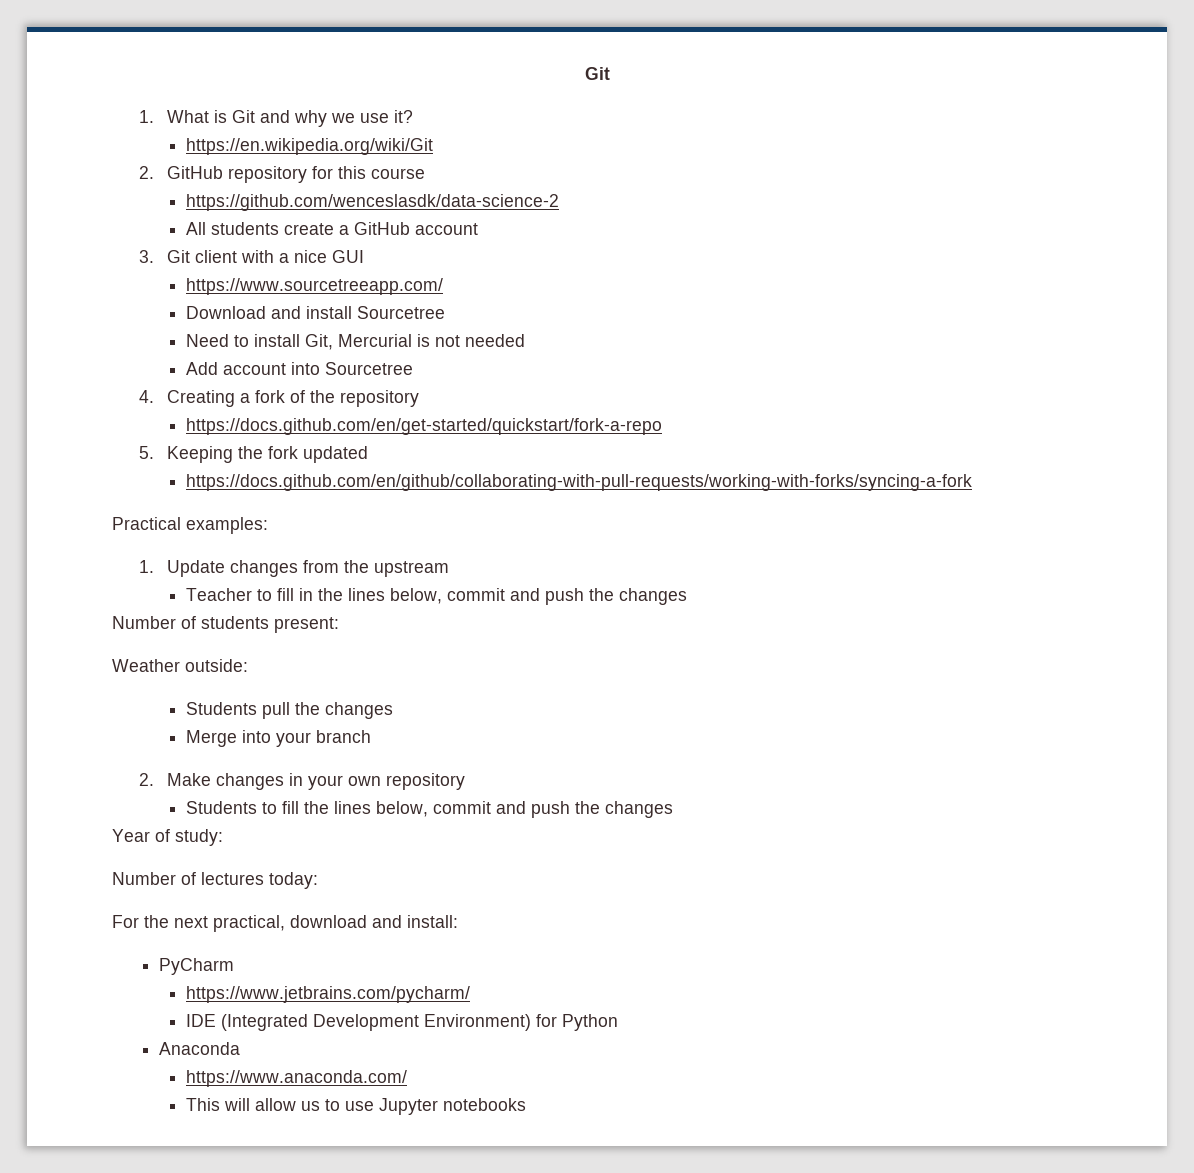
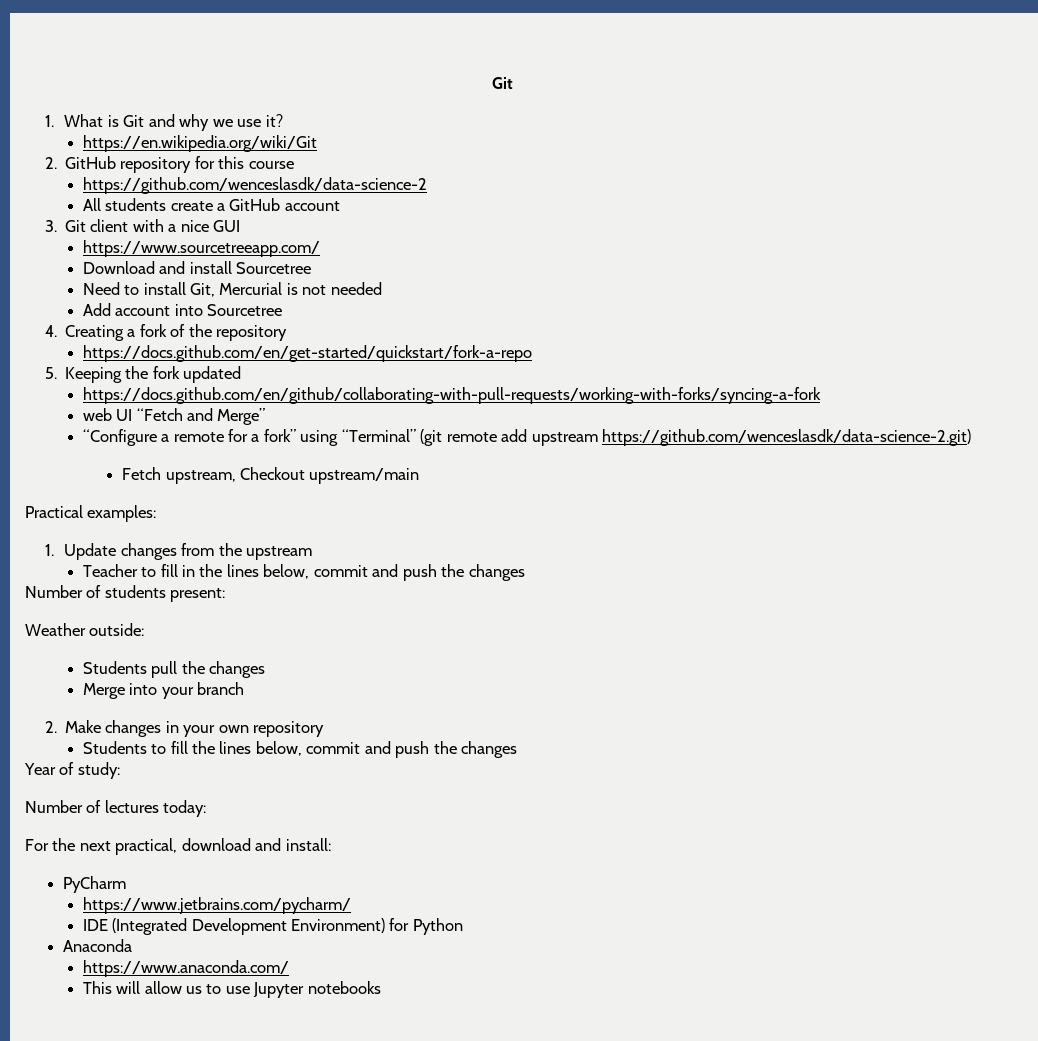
(972, 482) none -> [82,408,266,425] [82,429,972,446] [122,467,420,484] // web UI “Fetch and Merge” // “Configure a remote for a fork” using “Terminal” (git remote add upstream https://github.com/wenceslasdk/data-science-2.git) // Fetch upstream, Checkout upstream/main

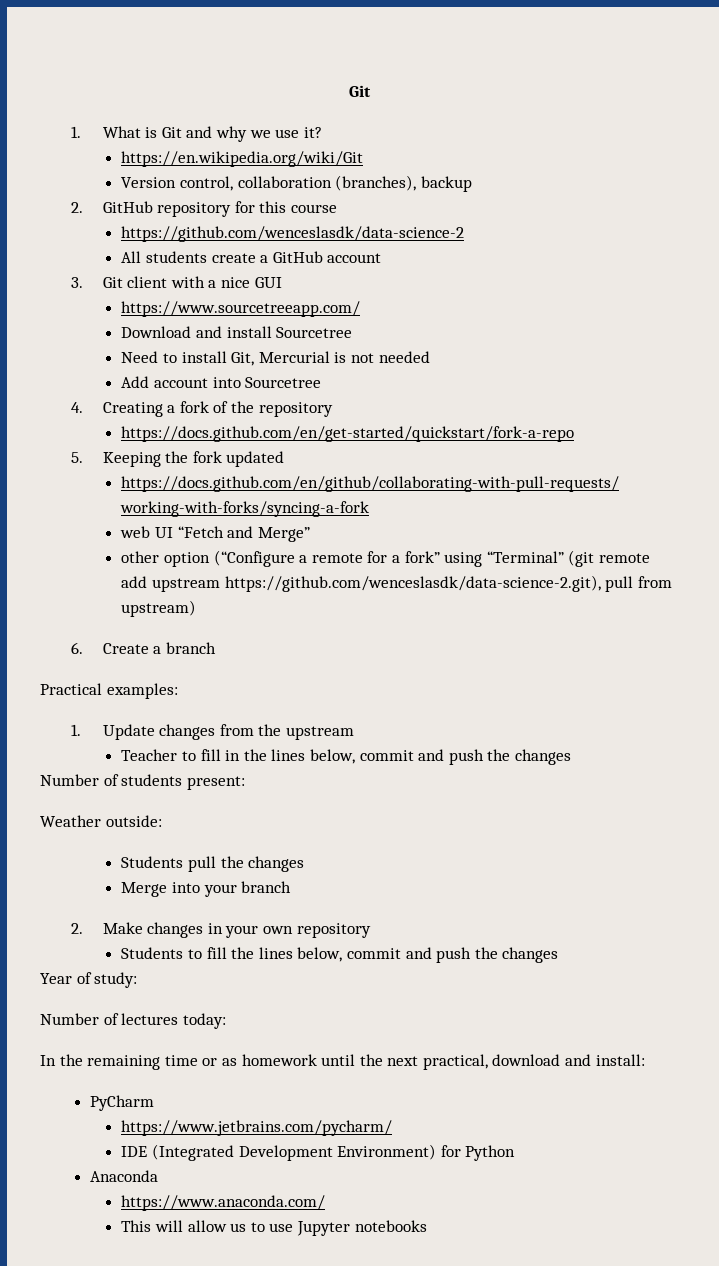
(317, 143) none -> [121,175,472,192] // Version control, collaboration (branches), backup
[82,429,157,446] “Configure -> [121,550,295,567] other option (“Configure
[602,429,972,446] [122,467,420,484] https://github.com/wenceslasdk/data-science-2.git) // Fetch upstream, Checkout upstream/main -> [224,575,672,592] [121,600,197,617] [71,642,216,654] https://github.com/wenceslasdk/data-science-2.git), pull from upstream) // 6. Create a branch
[25,839,49,851] For -> [40,1054,356,1070] In the remaining time or as homework until

